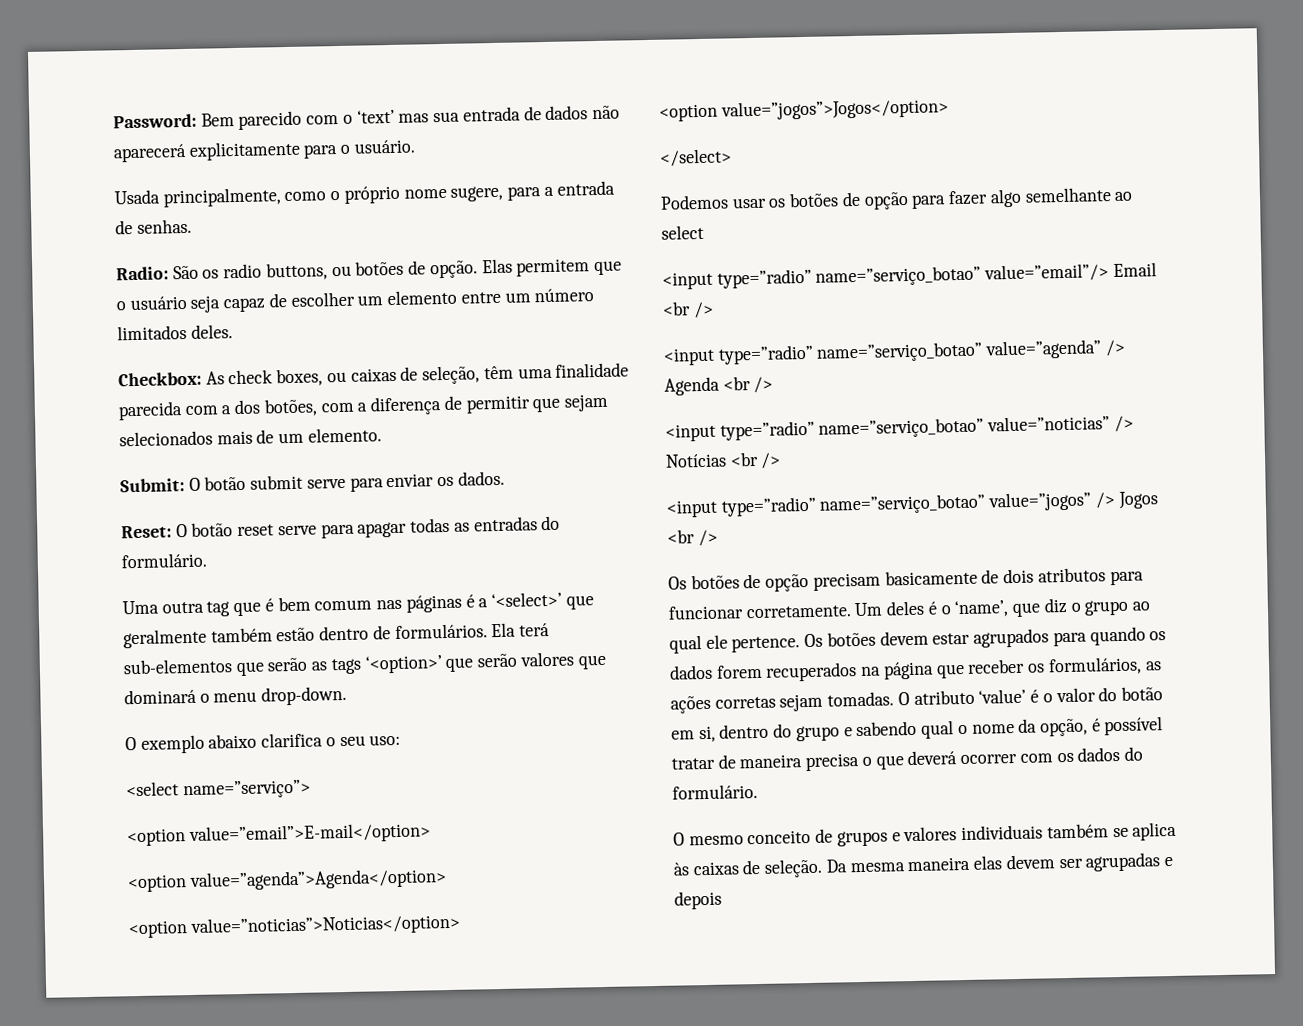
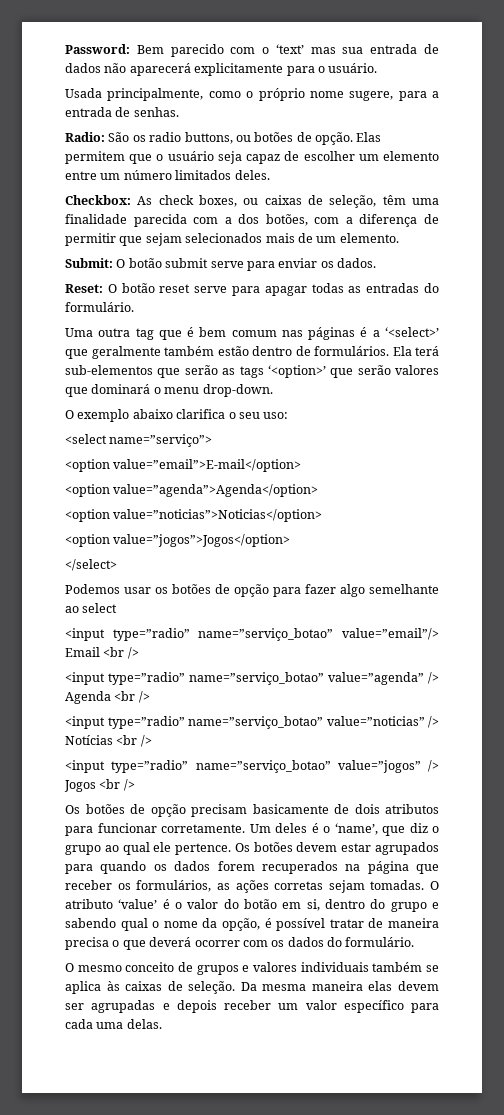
(722, 900) none -> [224,1000,439,1013] [65,1019,162,1029] receber um valor específico para cada uma delas.

